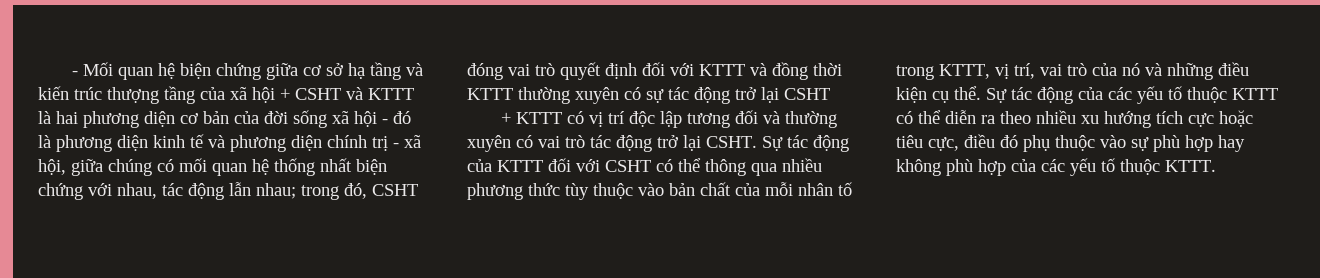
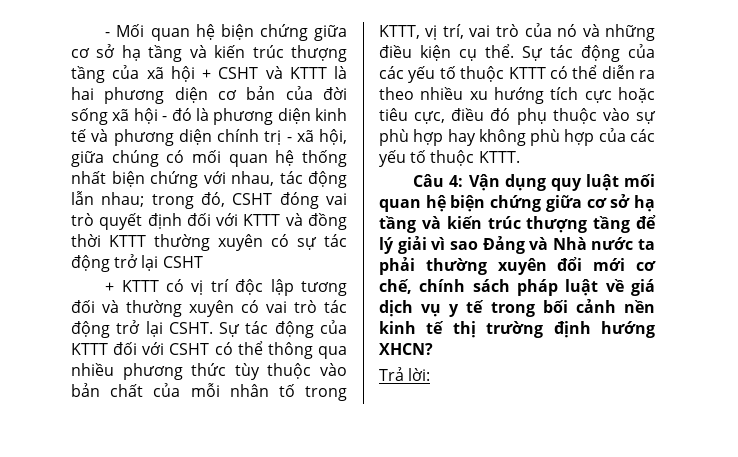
(1216, 166) none -> [413,174,655,191] [379,194,655,212] [379,215,656,233] [379,236,655,254] [379,257,656,275] [379,279,655,296] [379,299,655,317] [379,321,655,338] [379,343,433,355] [379,367,431,381] // Câu 4: Vận dụng quy luật mối quan hệ biện chứng giữa cơ sở hạ tầng và kiến trúc thượng tầng để lý giải vì sao Đảng và Nhà nước ta phải thường xuyên đổi mới cơ chế, chính sách pháp luật về giá dịch vụ y tế trong bối cảnh nền kinh tế thị trường định hướng XHCN? // Trả lời:

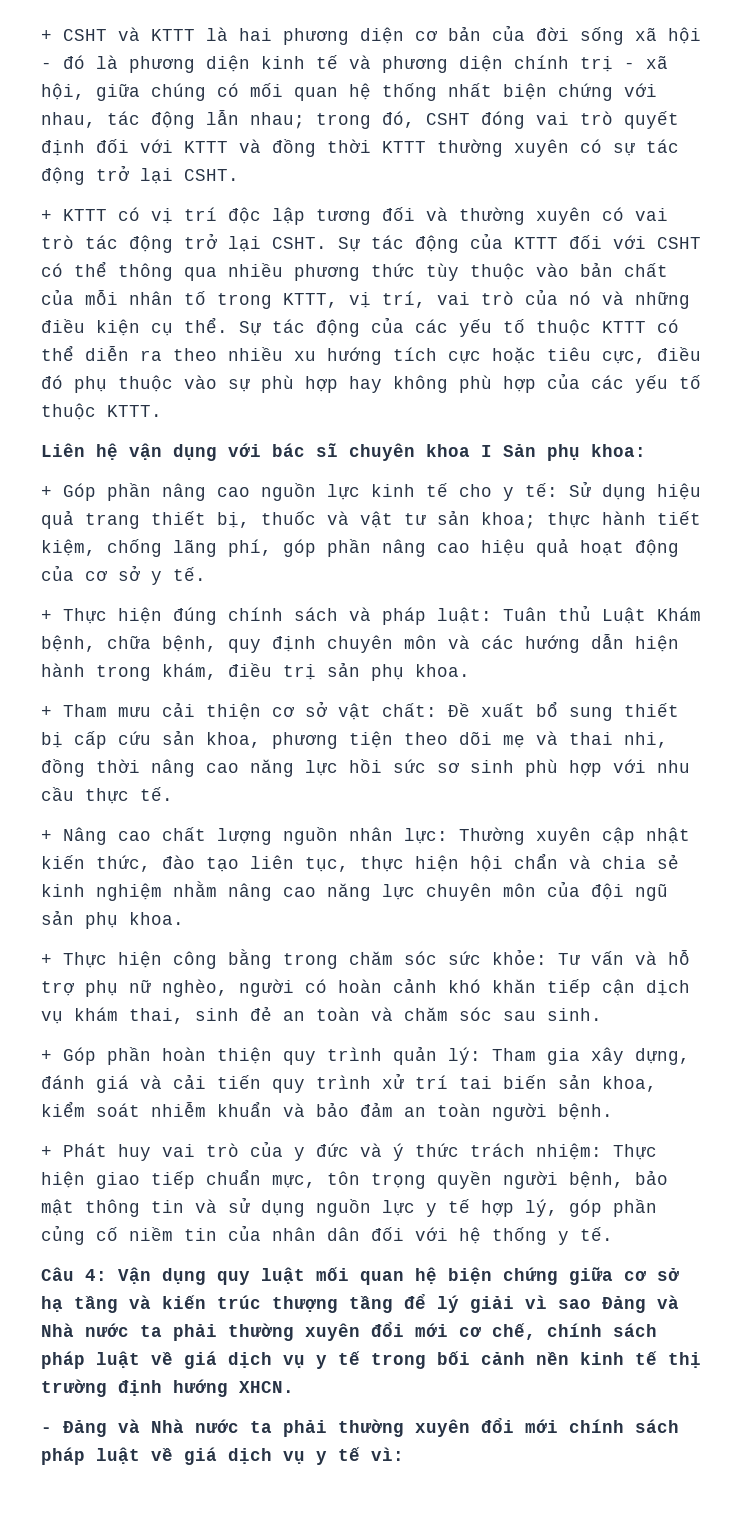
[105,24,347,41] [71,44,347,62] [71,65,195,83] - Mối quan hệ biện chứng giữa cơ sở hạ tầng và kiến trúc thượng tầng của xã hội -> (41, 35) none
[162,256,203,268] CSHT -> [184,169,239,181] CSHT.
(520, 157) none -> [41,443,646,461] [41,481,701,501] [41,510,701,529] [41,538,679,557] [41,565,206,585] [41,605,701,625] [41,633,679,653] [41,662,470,681] [41,701,679,721] [41,730,668,749] [41,759,690,777] [41,787,173,804] [41,827,690,845] [41,853,679,872] [41,881,668,901] [41,910,184,929] [41,949,690,969] [41,978,690,997] [41,1006,602,1024] [41,1046,690,1065] [41,1073,657,1093] [41,1101,613,1121] [41,1141,657,1161] [41,1169,668,1189] [41,1197,657,1217] [41,1225,613,1245] // Liên hệ vận dụng với bác sĩ chuyên khoa I Sản phụ khoa: // + Góp phần nâng cao nguồn lực kinh tế cho y tế: Sử dụng hiệu quả trang thiết bị, thuốc và vật tư sản khoa; thực hành tiết kiệm, chống lãng phí, góp phần nâng cao hiệu quả hoạt động của cơ sở y tế. // + Thực hiện đúng chính sách và pháp luật: Tuân thủ Luật Khám bệnh, chữa bệnh, quy định chuyên môn và các hướng dẫn hiện hành trong khám, điều trị sản phụ khoa. // + Tham mưu cải thiện cơ sở vật chất: Đề xuất bổ sung thiết bị cấp cứu sản khoa, phương tiện theo dõi mẹ và thai nhi, đồng thời nâng cao năng lực hồi sức sơ sinh phù hợp với nhu cầu thực tế. // + Nâng cao chất lượng nguồn nhân lực: Thường xuyên cập nhật kiến thức, đào tạo liên tục, thực hiện hội chẩn và chia sẻ kinh nghiệm nhằm nâng cao năng lực chuyên môn của đội ngũ sản phụ khoa. // + Thực hiện công bằng trong chăm sóc sức khỏe: Tư vấn và hỗ trợ phụ nữ nghèo, người có hoàn cảnh khó khăn tiếp cận dịch vụ khám thai, sinh đẻ an toàn và chăm sóc sau sinh. // + Góp phần hoàn thiện quy trình quản lý: Tham gia xây dựng, đánh giá và cải tiến quy trình xử trí tai biến sản khoa, kiểm soát nhiễm khuẩn và bảo đảm an toàn người bệnh. // + Phát huy vai trò của y đức và ý thức trách nhiệm: Thực hiện giao tiếp chuẩn mực, tôn trọng quyền người bệnh, bảo mật thông tin và sử dụng nguồn lực y tế hợp lý, góp phần củng cố niềm tin của nhân dân đối với hệ thống y tế.
[379,343,433,355] [379,367,431,381] XHCN? // Trả lời: -> [239,1381,294,1393] [41,1418,679,1437] [41,1447,404,1465] XHCN. // - Đảng và Nhà nước ta phải thường xuyên đổi mới chính sách pháp luật về giá dịch vụ y tế vì:

